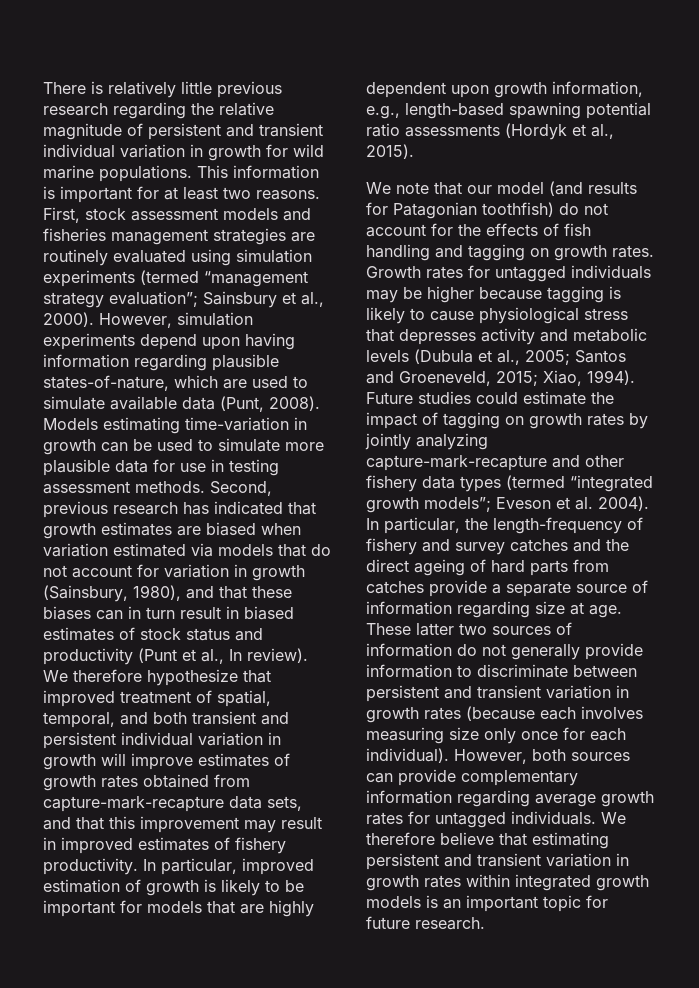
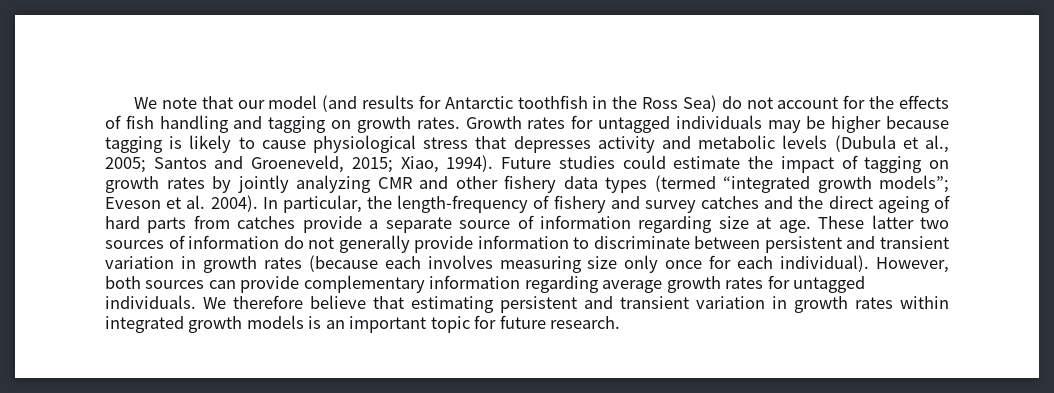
[43,81,282,98] [43,102,274,119] [43,123,323,140] [43,144,324,161] [43,165,319,182] [43,186,320,203] [43,207,311,223] [43,228,315,245] [43,249,312,266] [43,270,308,287] [43,291,324,308] [43,312,253,328] [43,333,295,350] [43,354,279,371] [43,375,308,391] [43,396,320,412] [43,417,307,434] [43,438,324,455] [43,459,279,476] [43,481,272,496] [43,501,316,518] [43,522,301,539] [43,543,331,557] [43,564,305,581] [43,585,292,602] [43,606,294,620] [43,627,263,641] [43,648,308,665] [43,669,271,686] [43,690,271,707] [43,711,289,728] [43,732,281,749] [43,753,290,770] [43,774,250,791] [43,796,302,812] [43,816,322,833] [43,837,286,854] [43,858,314,875] [43,879,304,896] [43,900,314,917] [366,81,643,98] [366,102,651,119] [366,123,614,140] [366,144,414,159] There is relatively little previous research regarding the relative magnitude of persistent and transient individual variation in growth for wild marine populations. This information is important for at least two reasons. First, stock assessment models and fisheries management strategies are routinely evaluated using simulation experiments (termed “management strategy evaluation”; Sainsbury et al., 2000). However, simulation experiments depend upon having information regarding plausible states-of-nature, which are used to simulate available data (Punt, 2008). Models estimating time-variation in growth can be used to simulate more plausible data for use in testing assessment methods. Second, previous research has indicated that growth estimates are biased when variation estimated via models that do not account for variation in growth (Sainsbury, 1980), and that these biases can in turn result in biased estimates of stock status and productivity (Punt et al., In review). We therefore hypothesize that improved treatment of spatial, temporal, and both transient and persistent individual variation in growth will improve estimates of growth rates obtained from capture-mark-recapture data sets, and that this improvement may result in improved estimates of fishery productivity. In particular, improved estimation of growth is likely to be important for models that are highly dependent upon growth information, e.g., length-based spawning potential ratio assessments (Hordyk et al., 2015). // -> (134, 103) none
[393,202,554,219] Patagonian toothfish) -> [444,95,717,112] Antarctic toothfish in the Ross Sea)
[366,455,547,471] capture-mark-recapture -> [377,177,412,189] CMR

